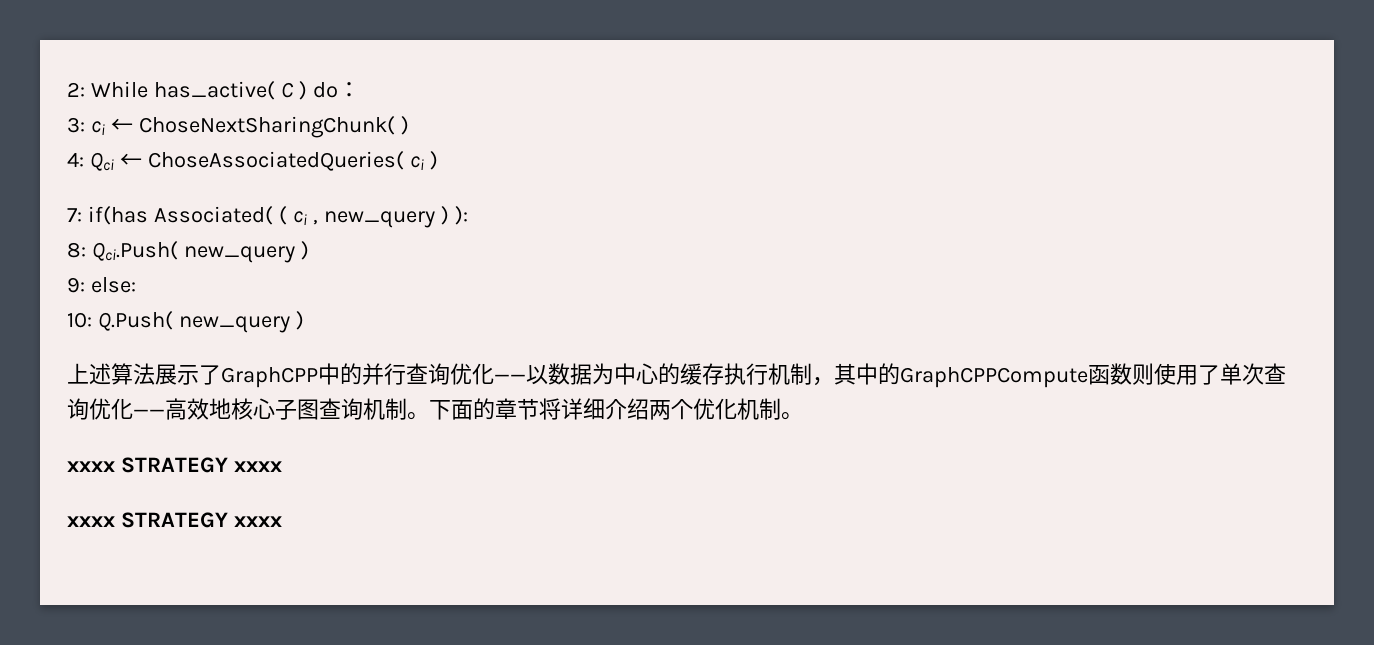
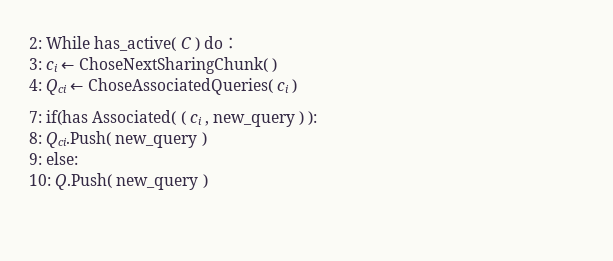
[67,363,1286,388] [67,398,803,420] [67,457,282,473] [67,512,282,528] // 上述算法展示了GraphCPP中的并行查询优化——以数据为中心的缓存执行机制，其中的GraphCPPCompute函数则使用了单次查询优化——高效地核心子图查询机制。下面的章节将详细介绍两个优化机制。 // xxxx STRATEGY xxxx // xxxx STRATEGY xxxx -> (208, 181) none

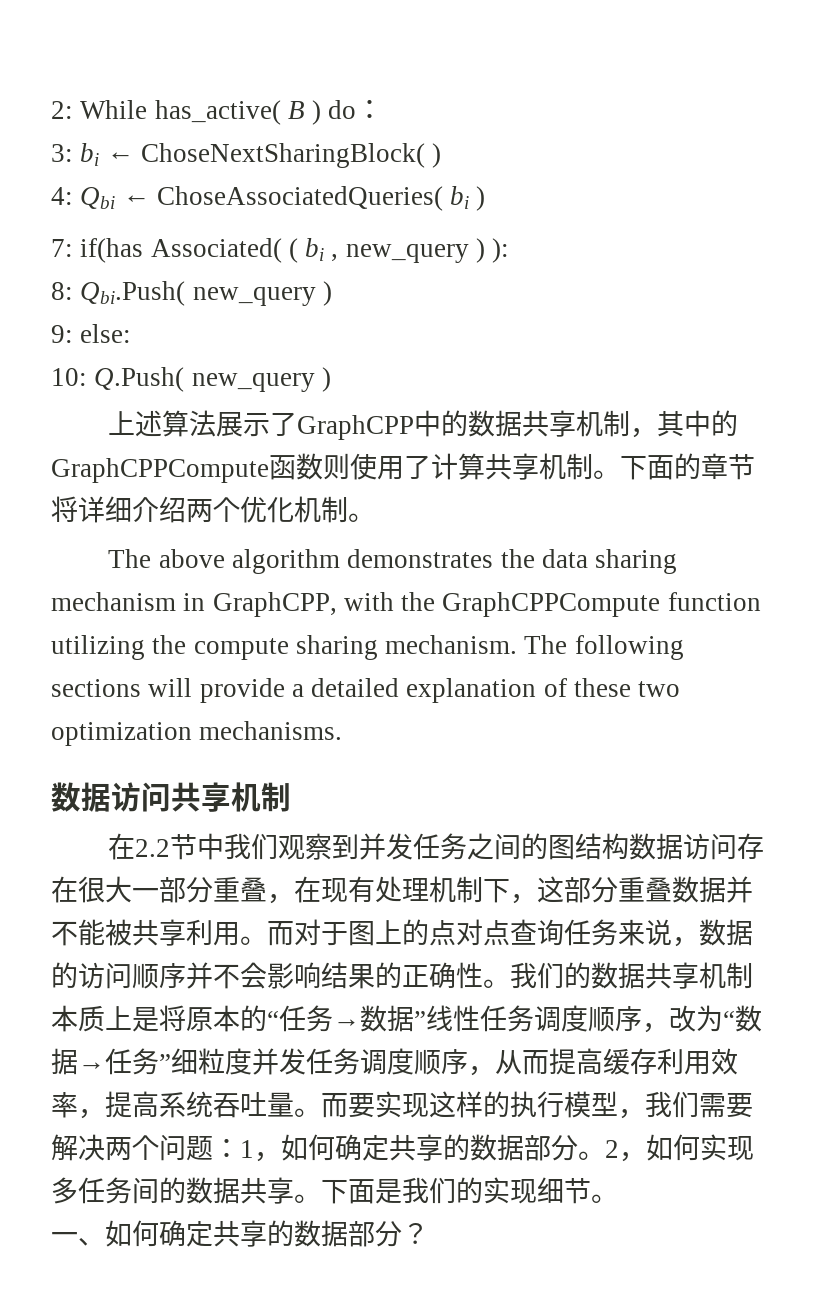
[180,37,192,49] C -> [287,101,305,119] B
[46,57,268,74] ci ← ChoseNextSharingChunk( -> [80,143,425,168] bi ← ChoseNextSharingBlock(
[46,79,68,95] Qci -> [80,187,116,209] Qbi
[276,82,289,93] ci -> [450,186,470,209] bi
[189,114,202,125] ci -> [305,238,325,261] bi
[46,131,112,148] Qci.Push( -> [80,281,186,306] Qbi.Push(
(208, 181) none -> [108,410,739,440] [51,453,755,483] [51,496,375,523] [108,549,678,574] [51,592,761,617] [51,635,684,660] [51,678,681,703] [51,721,343,746] [51,782,291,812] [108,833,765,860] [51,876,753,904] [51,919,753,947] [51,962,753,989] [51,1005,762,1033] [51,1048,738,1076] [51,1091,753,1119] [51,1134,754,1162] [51,1177,618,1204] [51,1220,429,1247] // 上述算法展示了GraphCPP中的数据共享机制，其中的GraphCPPCompute函数则使用了计算共享机制。下面的章节将详细介绍两个优化机制。 // The above algorithm demonstrates the data sharing mechanism in GraphCPP, with the GraphCPPCompute function utilizing the compute sharing mechanism. The following sections will provide a detailed explanation of these two optimization mechanisms. // 数据访问共享机制 // 在2.2节中我们观察到并发任务之间的图结构数据访问存在很大一部分重叠，在现有处理机制下，这部分重叠数据并不能被共享利用。而对于图上的点对点查询任务来说，数据的访问顺序并不会影响结果的正确性。我们的数据共享机制本质上是将原本的“任务→数据”线性任务调度顺序，改为“数据→任务”细粒度并发任务调度顺序，从而提高缓存利用效率，提高系统吞吐量。而要实现这样的执行模型，我们需要解决两个问题：1，如何确定共享的数据部分。2，如何实现多任务间的数据共享。下面是我们的实现细节。 // 一、如何确定共享的数据部分？

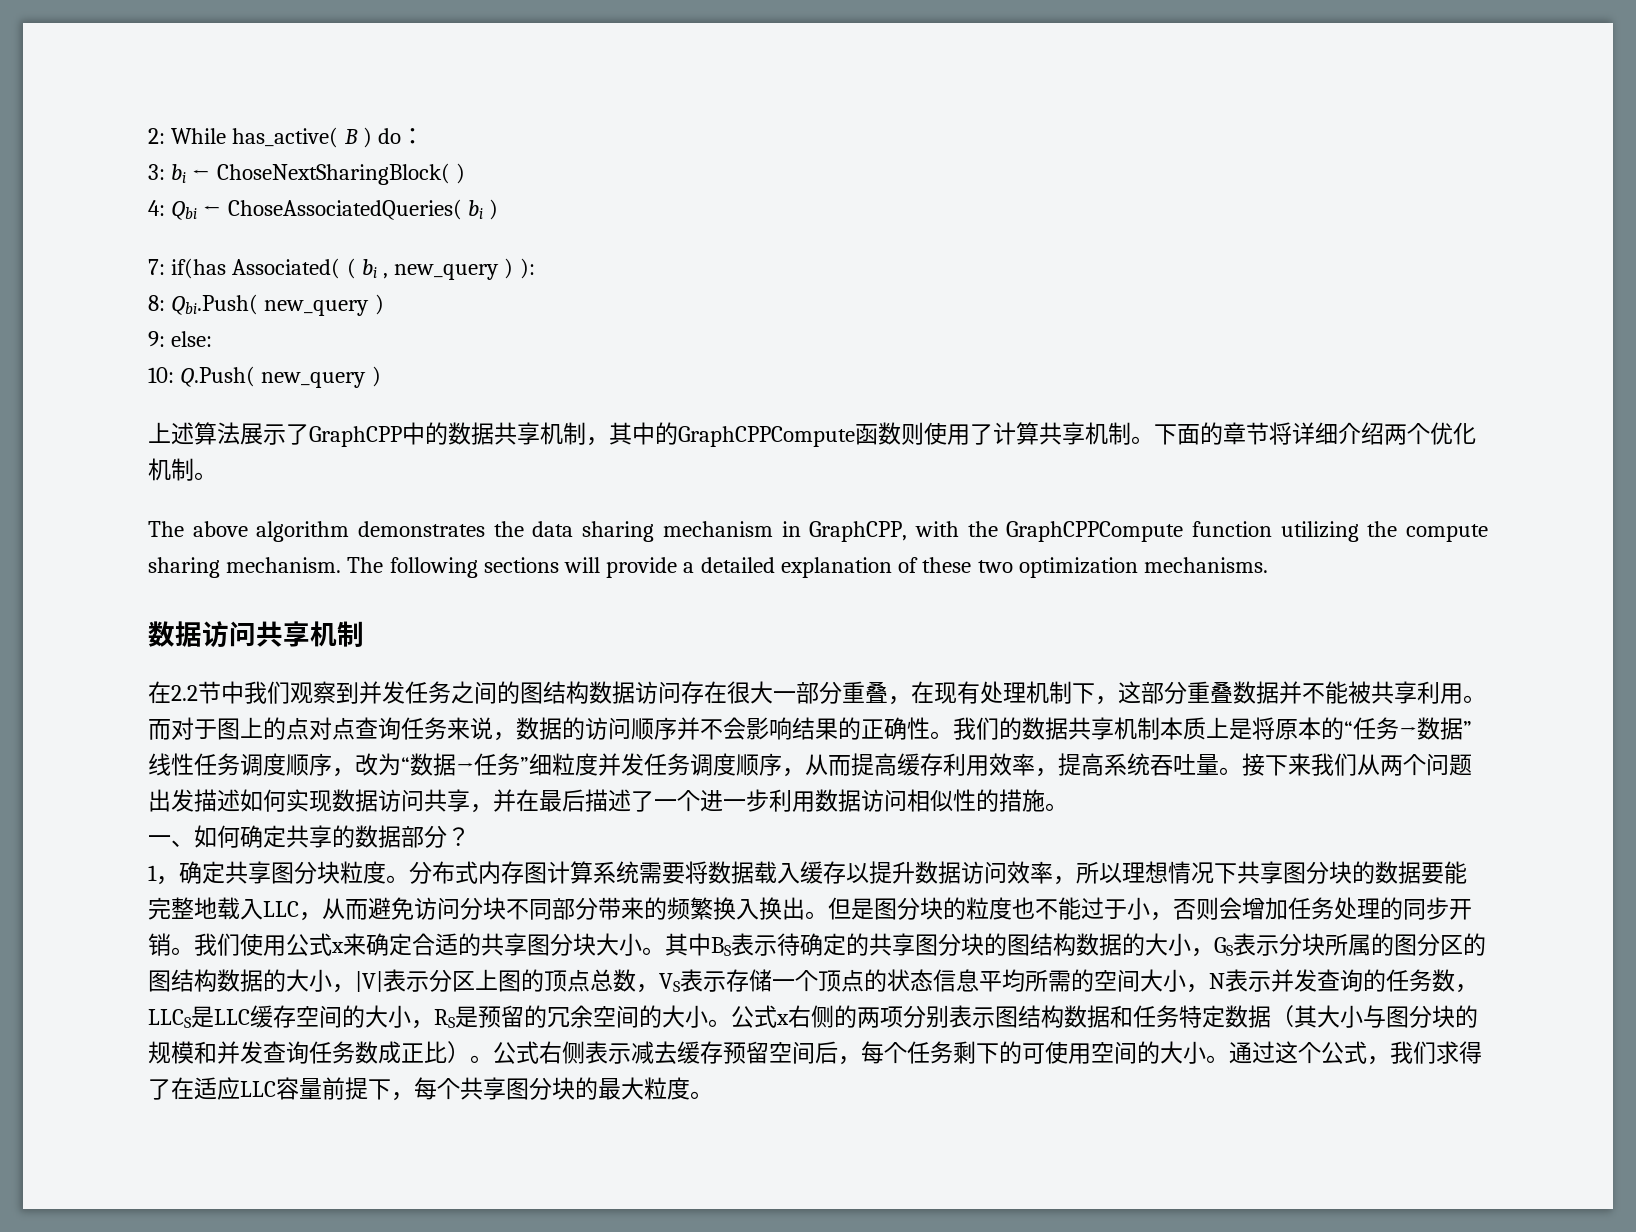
[321,1091,753,1119] [51,1134,754,1162] [51,1177,591,1204] 而要实现这样的执行模型，我们需要解决两个问题：1，如何确定共享的数据部分。2，如何实现多任务间的数据共享。下面是我们的实现细节 -> [1242,753,1472,776] [148,789,1045,813] 接下来我们从两个问题出发描述如何实现数据访问共享，并在最后描述了一个进一步利用数据访问相似性的措施
(429, 1233) none -> [148,861,1467,885] [148,897,1472,921] [148,933,1486,957] [148,969,1478,993] [148,1005,1478,1029] [148,1041,1482,1065] [148,1077,713,1101] // 1，确定共享图分块粒度。分布式内存图计算系统需要将数据载入缓存以提升数据访问效率，所以理想情况下共享图分块的数据要能完整地载入LLC，从而避免访问分块不同部分带来的频繁换入换出。但是图分块的粒度也不能过于小，否则会增加任务处理的同步开销。我们使用公式x来确定合适的共享图分块大小。其中BS表示待确定的共享图分块的图结构数据的大小，GS表示分块所属的图分区的图结构数据的大小，|V|表示分区上图的顶点总数，VS表示存储一个顶点的状态信息平均所需的空间大小，N表示并发查询的任务数，LLCS是LLC缓存空间的大小，RS是预留的冗余空间的大小。公式x右侧的两项分别表示图结构数据和任务特定数据（其大小与图分块的规模和并发查询任务数成正比）。公式右侧表示减去缓存预留空间后，每个任务剩下的可使用空间的大小。通过这个公式，我们求得了在适应LLC容量前提下，每个共享图分块的最大粒度。

